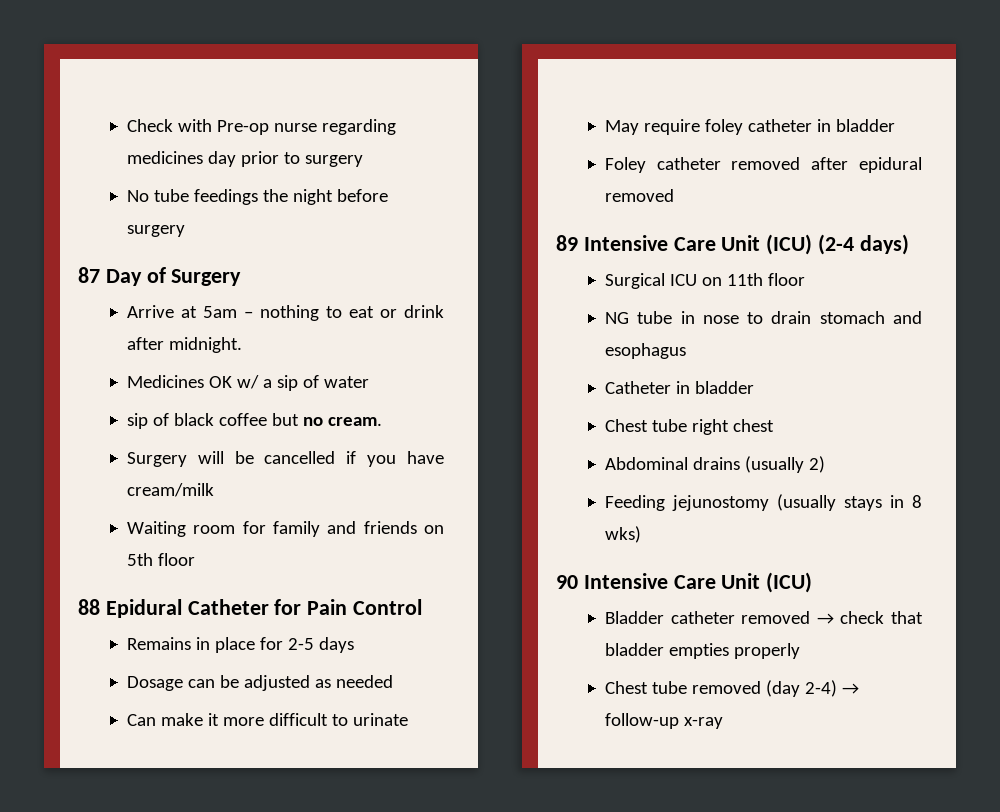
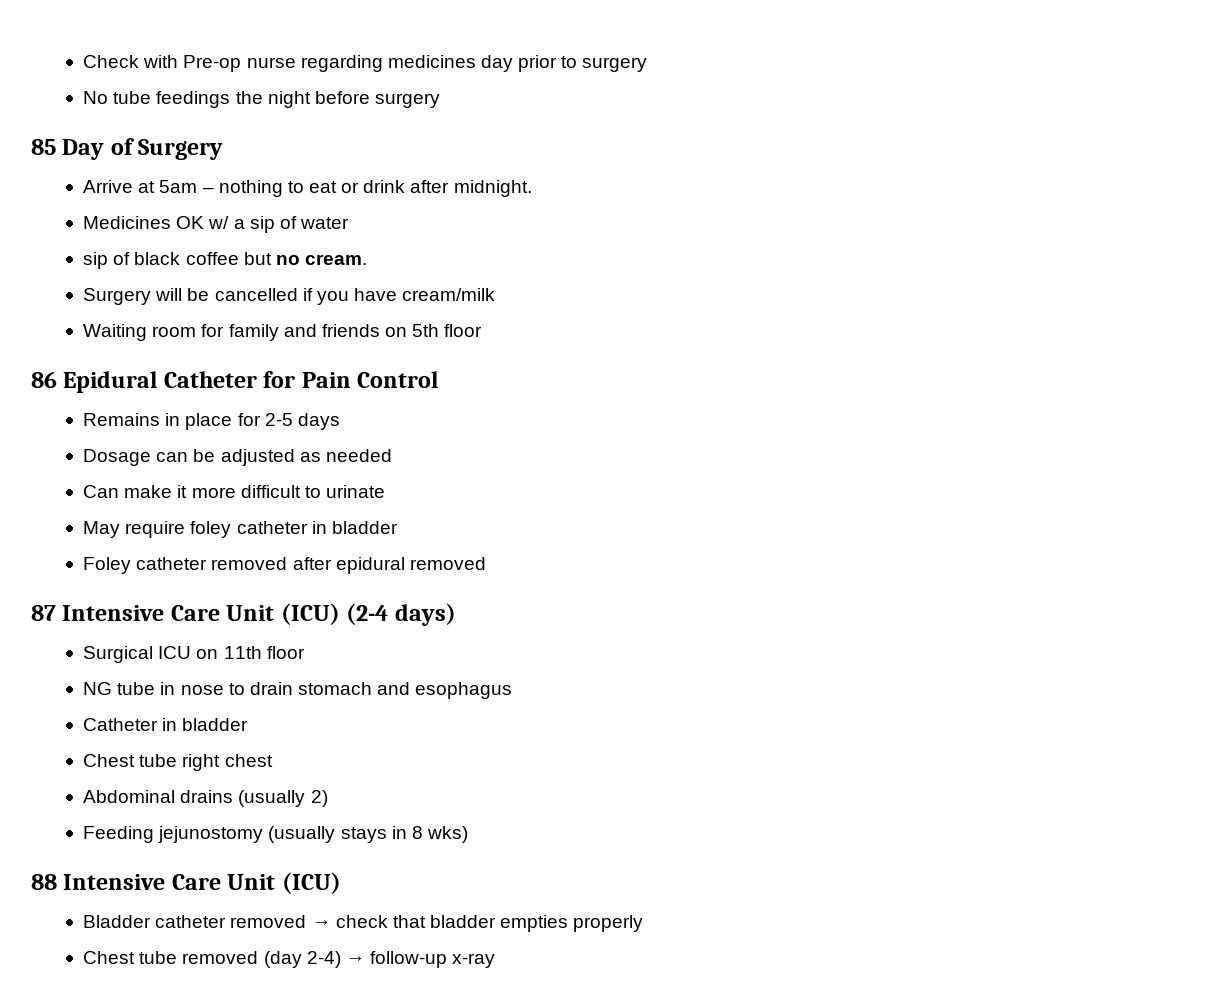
[78,267,100,283] 87 -> [31,139,56,155] 85
[78,599,100,615] 88 -> [31,371,57,388] 86
[556,235,578,251] 89 -> [31,605,56,621] 87
[556,575,578,589] 90 -> [31,874,57,890] 88

